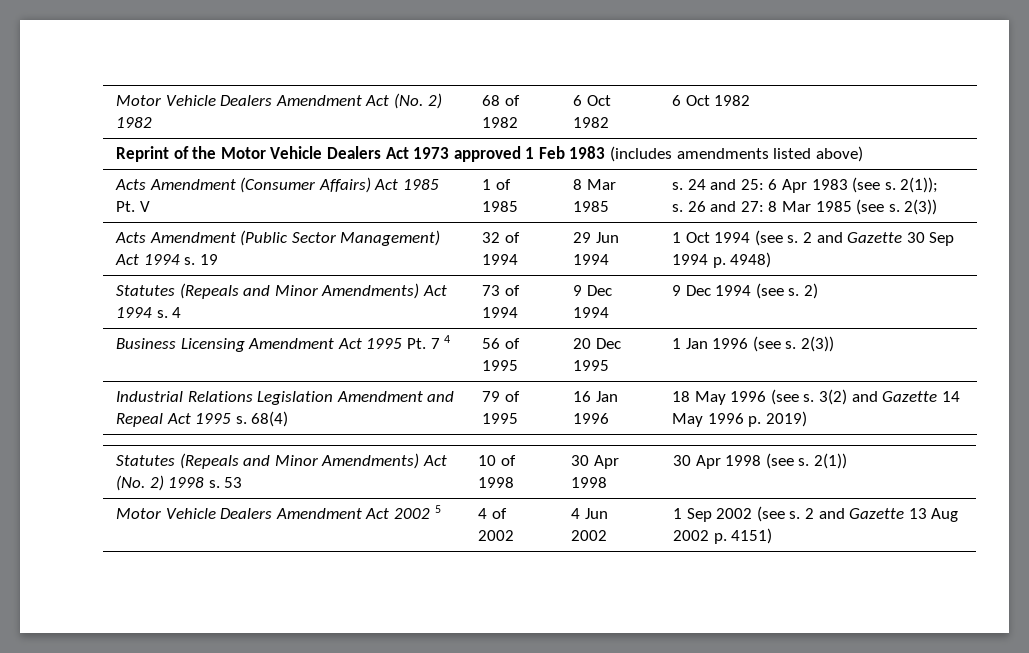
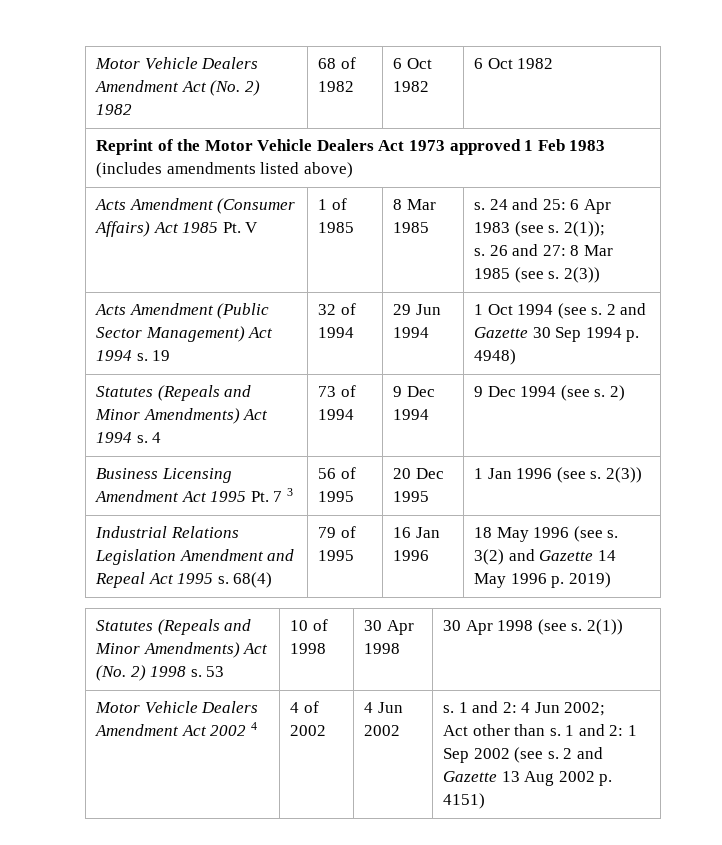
[444,335,451,343] 4 -> [286,488,293,496] 3
[434,505,441,513] 5 -> [250,722,257,730] 4
(607, 535) none -> [442,701,606,716] [442,724,624,736] s. 1 and 2: 4 Jun 2002; // Act other than s. 1 and 2:

